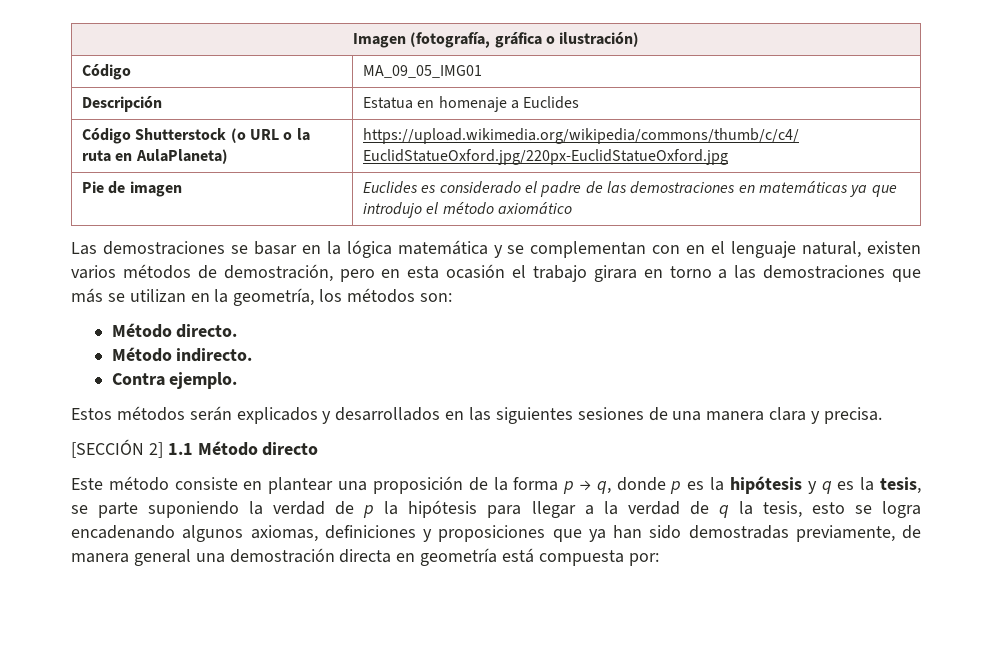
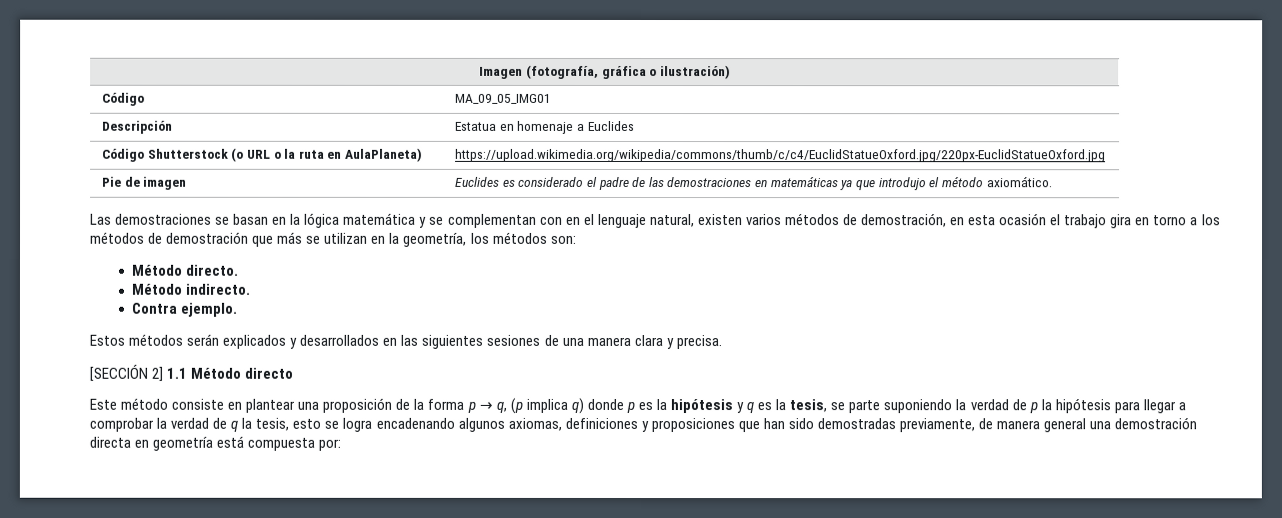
[498,202,573,214] axiomático -> [986,176,1053,188] axiomático.
[253,241,297,255] basar -> [233,213,270,225] basan
[339,269,375,282] pero -> (947, 220) none
[593,265,637,282] girara -> [1110,214,1133,229] gira
[734,265,886,279] las demostraciones -> [1201,214,1221,226] [90,231,250,244] los métodos de demostración
(611, 487) none -> [509,397,584,414] (p implica q)
(594, 510) none -> [89,417,154,432] comprobar
[588,529,606,542] ya -> (760, 427) none

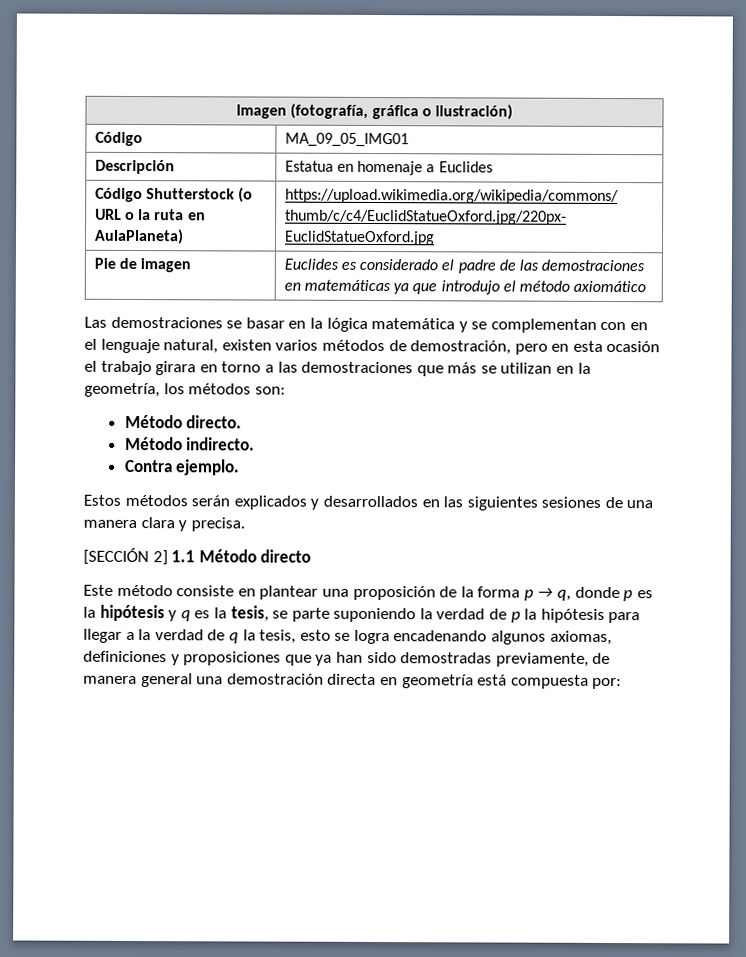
[986,176,1053,188] axiomático. -> [573,280,647,293] axiomático
[233,213,270,225] basan -> [245,317,285,329] basar
(947, 220) none -> [514,343,548,355] pero
[1110,214,1133,229] gira -> [155,361,197,376] girara
[1201,214,1221,226] [90,231,250,244] los métodos de demostración -> [277,361,414,374] las demostraciones
[509,397,584,414] (p implica q) -> (572, 595) none
[89,417,154,432] comprobar -> (135, 636) none
(760, 427) none -> [315,654,333,666] ya

